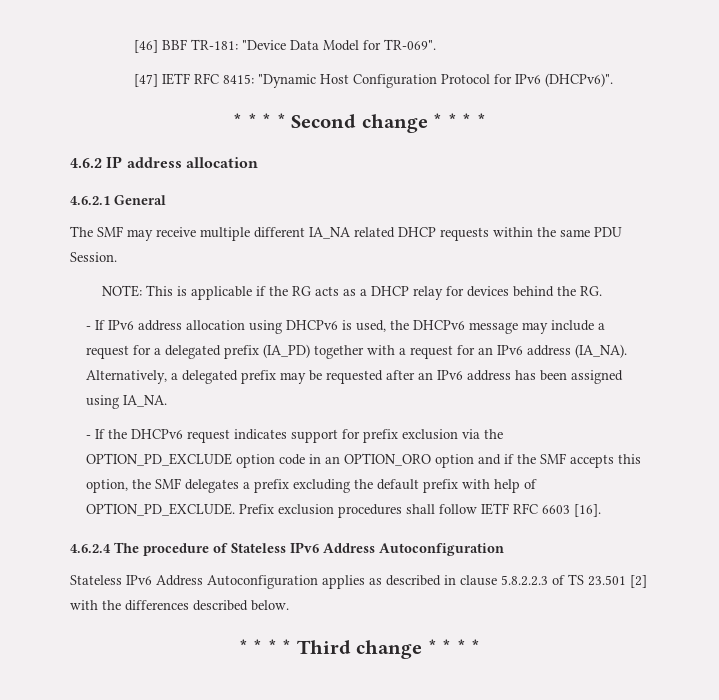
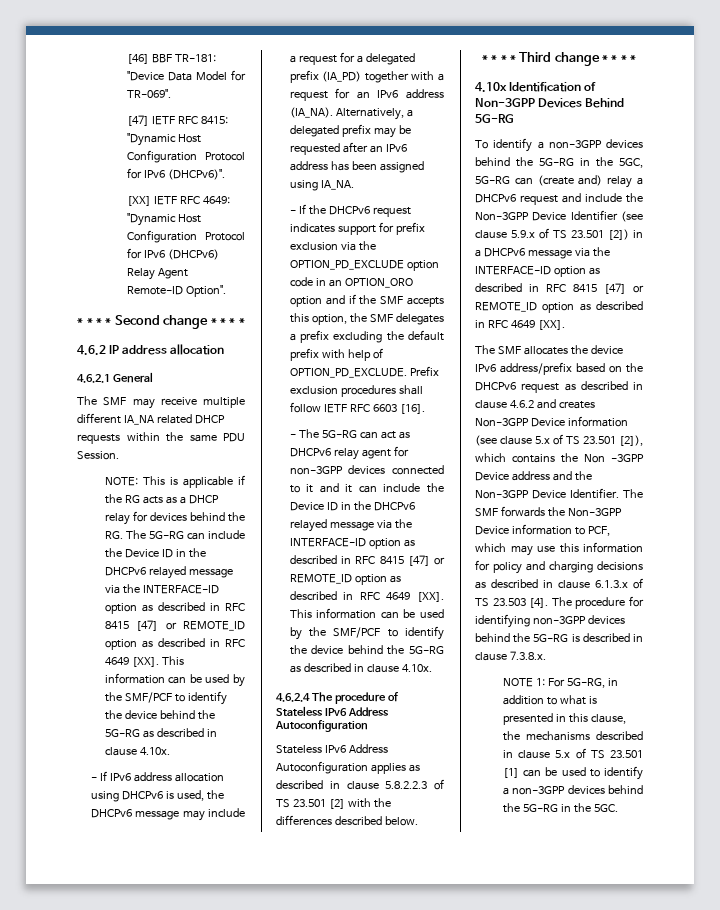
(614, 80) none -> [127,196,231,206] [127,213,202,226] [127,230,245,243] [127,248,220,260] [127,268,189,280] [127,285,227,297] // [XX] IETF RFC 4649: "Dynamic Host Configuration Protocol for IPv6 (DHCPv6) Relay Agent Remote-ID Option".
(603, 291) none -> [125,530,245,540] [104,548,206,558] [104,566,233,579] [104,584,219,594] [104,602,245,614] [104,620,245,631] [104,638,245,650] [104,656,184,667] [104,673,245,687] [104,691,227,705] [104,710,215,720] [104,728,217,738] [104,747,170,756] The 5G-RG can include the Device ID in the DHCPv6 relayed message via the INTERFACE-ID option as described in RFC 8415 [47] or REMOTE_ID option as described in RFC 4649 [XX]. This information can be used by the SMF/PCF to identify the device behind the 5G-RG as described in clause 4.10x.
(602, 510) none -> [289,429,410,439] [289,446,409,460] [289,465,444,475] [289,483,444,493] [289,501,415,511] [289,519,412,532] [289,538,415,549] [289,555,445,566] [289,574,401,585] [289,591,444,602] [289,608,444,619] [289,626,444,640] [289,645,444,655] [289,663,432,673] // - The 5G-RG can act as DHCPv6 relay agent for non-3GPP devices connected to it and it can include the Device ID in the DHCPv6 relayed message via the INTERFACE-ID option as described in RFC 8415 [47] or REMOTE_ID option as described in RFC 4649 [XX]. This information can be used by the SMF/PCF to identify the device behind the 5G-RG as described in clause 4.10x.
(481, 646) none -> [475,82,597,92] [475,98,625,108] [475,114,514,123] [475,138,643,152] [475,157,643,168] [475,175,643,188] [475,193,643,205] [475,210,643,222] [475,228,643,240] [475,247,610,259] [475,266,600,277] [475,283,644,294] [475,301,643,313] [475,320,565,330] [475,345,623,355] [475,362,643,375] [475,381,643,393] [475,399,595,409] [475,416,628,427] [475,434,643,446] [475,453,644,463] [475,471,592,481] [475,488,643,499] [475,506,622,517] [475,524,610,536] [475,542,643,556] [475,560,643,574] [475,578,643,589] [475,596,644,609] [475,614,625,628] [475,633,643,643] [475,651,546,661] [502,678,618,688] [502,695,597,705] [502,713,626,725] [502,731,643,741] [502,748,643,759] [502,766,643,780] [502,785,643,795] [502,803,618,813] // 4.10x Identification of Non-3GPP Devices Behind 5G-RG // To identify a non-3GPP devices behind the 5G-RG in the 5GC, 5G-RG can (create and) relay a DHCPv6 request and include the Non-3GPP Device Identifier (see clause 5.9.x of TS 23.501 [2]) in a DHCPv6 message via the INTERFACE-ID option as described in RFC 8415 [47] or REMOTE_ID option as described in RFC 4649 [XX]. // The SMF allocates the device IPv6 address/prefix based on the DHCPv6 request as described in clause 4.6.2 and creates Non-3GPP Device information (see clause 5.x of TS 23.501 [2]), which contains the Non -3GPP Device address and the Non-3GPP Device Identifier. The SMF forwards the Non-3GPP Device information to PCF, which may use this information for policy and charging decisions as described in clause 6.1.3.x of TS 23.503 [4]. The procedure for identifying non-3GPP devices behind the 5G-RG is described in clause 7.3.8.x. // NOTE 1: For 5G-RG, in addition to what is presented in this clause, the mechanisms described in clause 5.x of TS 23.501 [1] can be used to identify a non-3GPP devices behind the 5G-RG in the 5GC.

